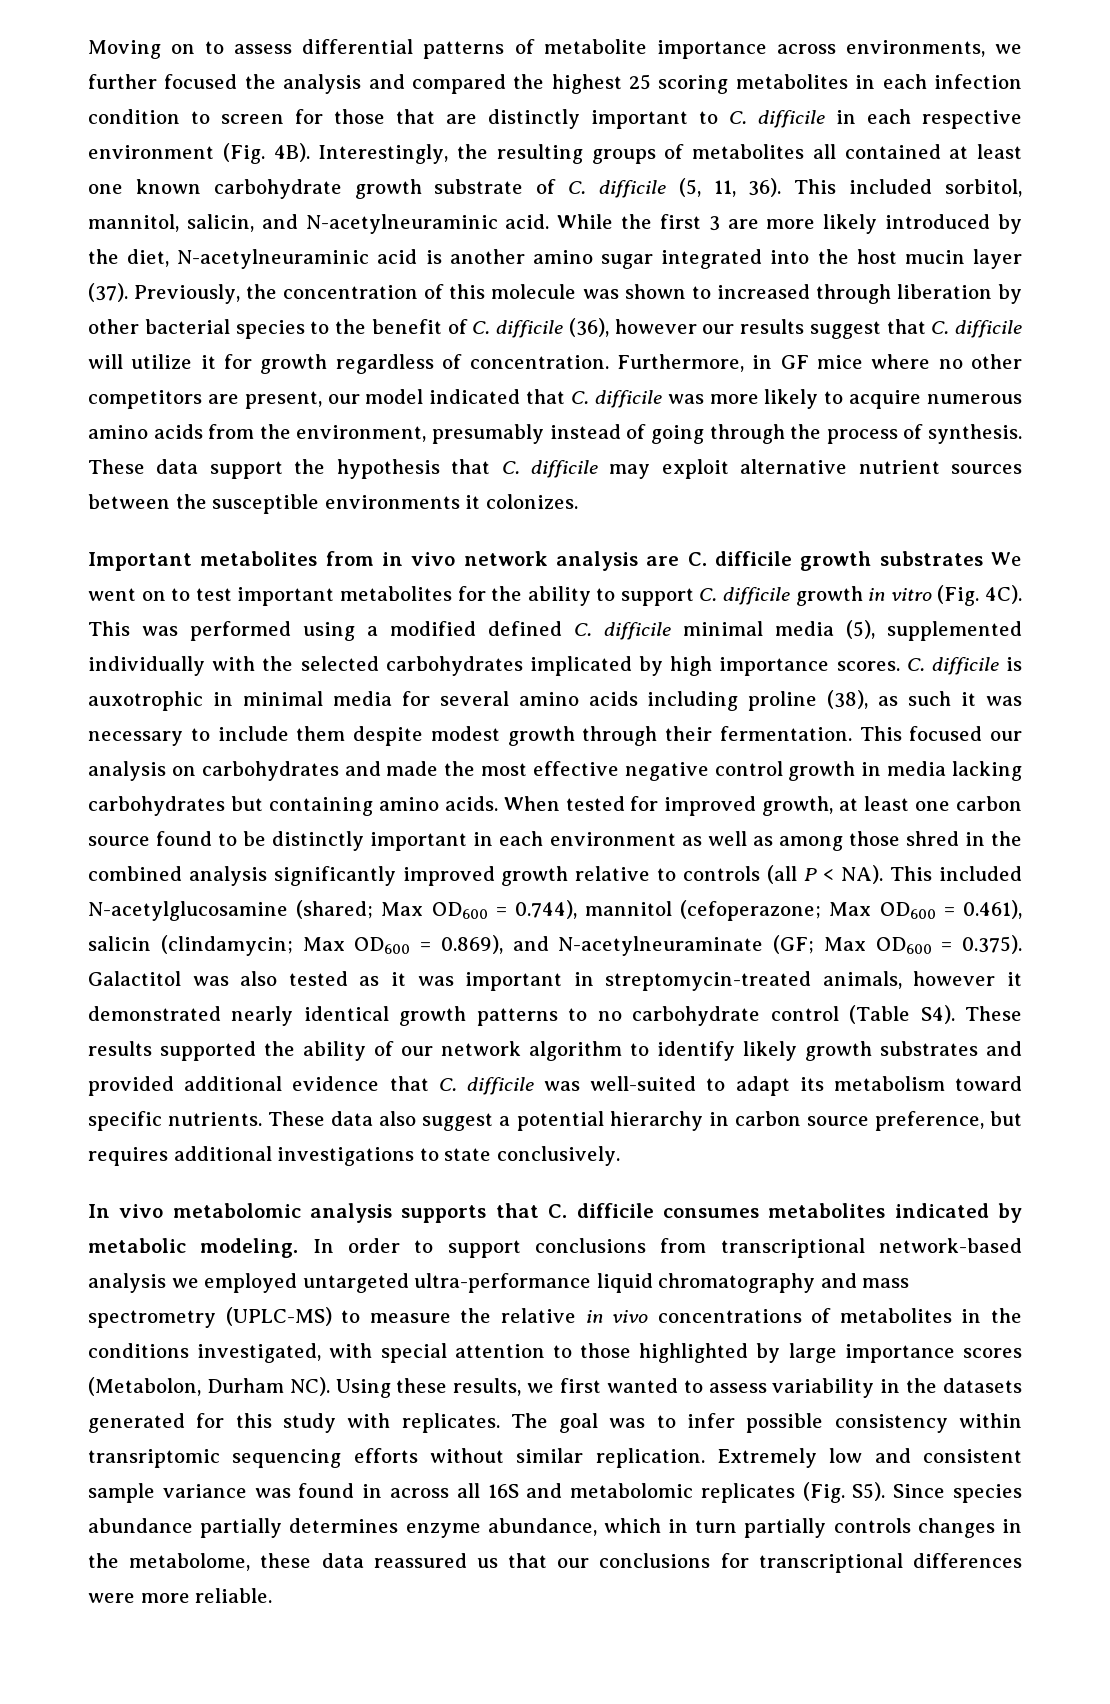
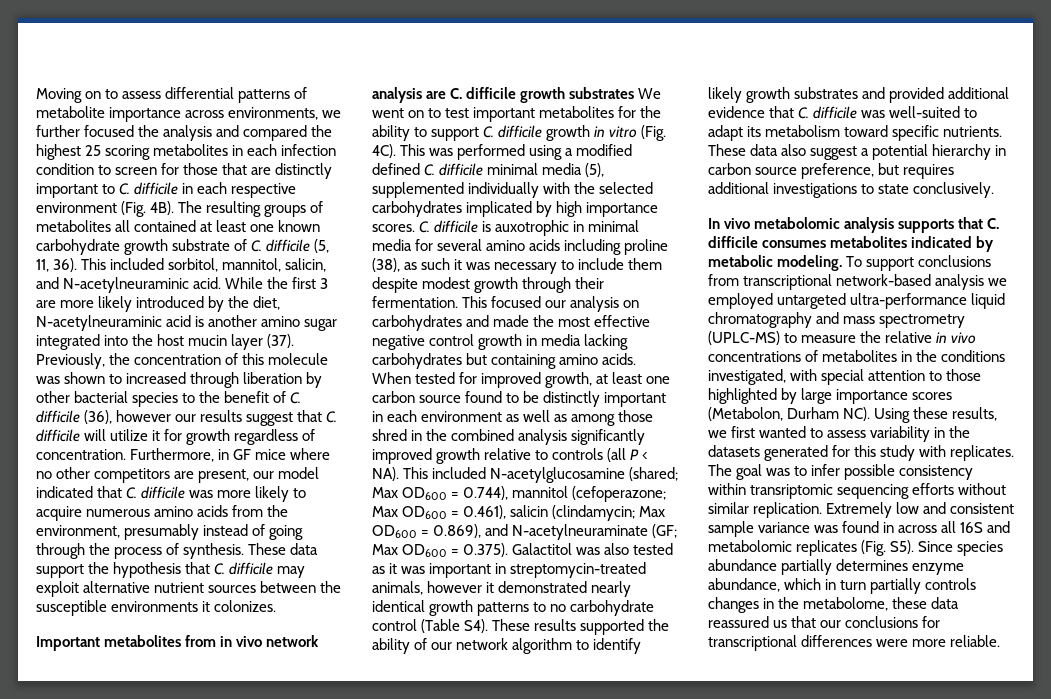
[318,144,488,164] Interestingly, the -> [178,201,203,213] The
[312,1238,434,1253] In order to -> [846,256,863,267] To

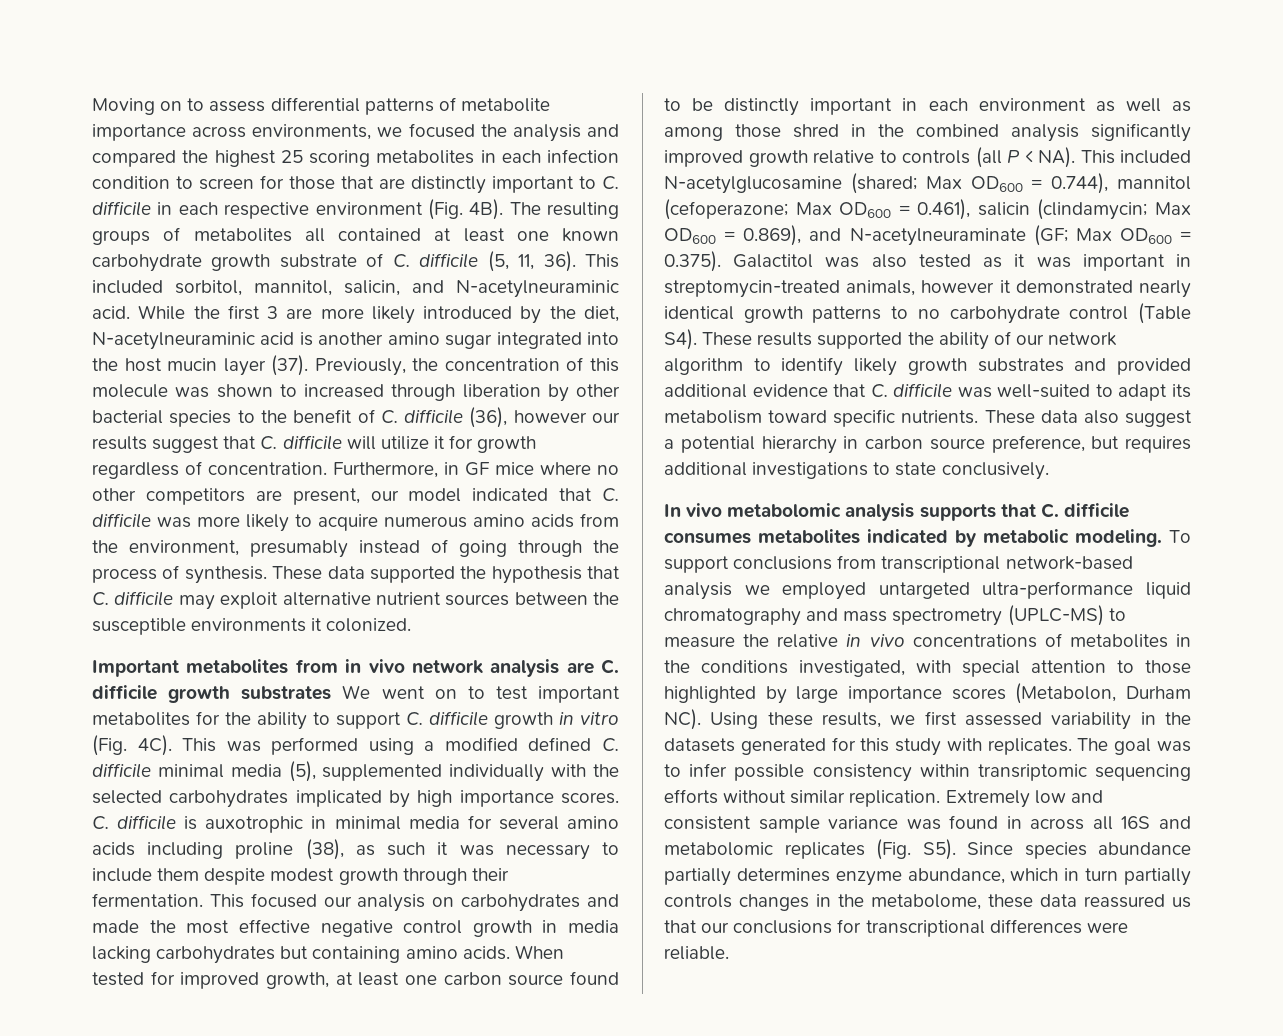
[36,125,80,137] further -> (403, 132) none
[36,564,84,578] support -> [369,566,455,583] supported
[214,600,277,612] colonizes. -> [326,618,412,632] colonized.
[759,426,867,438] wanted to assess -> [965,712,1042,726] assessed
[912,639,947,647] more -> (1128, 927) none

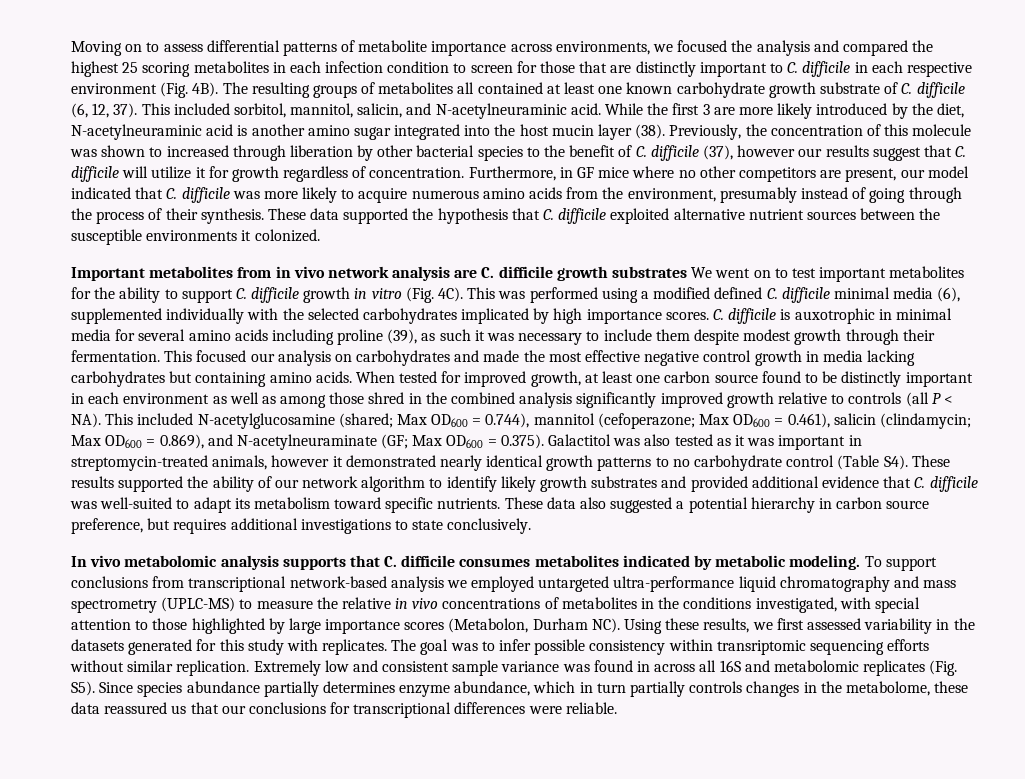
[487,251,576,272] (5, 11, 36). -> [71,103,138,118] (6, 12, 37).
[271,355,309,376] (37). -> [635,124,666,139] (38).
[469,407,508,428] (36), -> [702,145,733,160] (37),
(180, 572) none -> [165,208,198,220] their
[178,592,279,610] may exploit -> [610,208,670,224] exploited
[288,761,316,782] (5), -> [937,287,961,302] (6),
[305,839,344,860] (38), -> [387,329,418,344] (39),
[1125,410,1192,427] suggest -> [610,497,673,513] suggested

